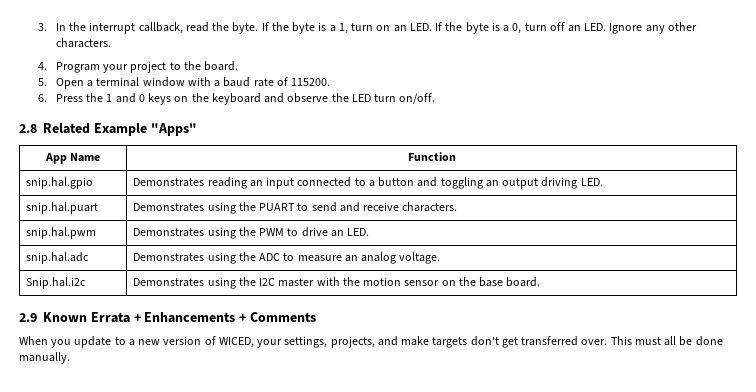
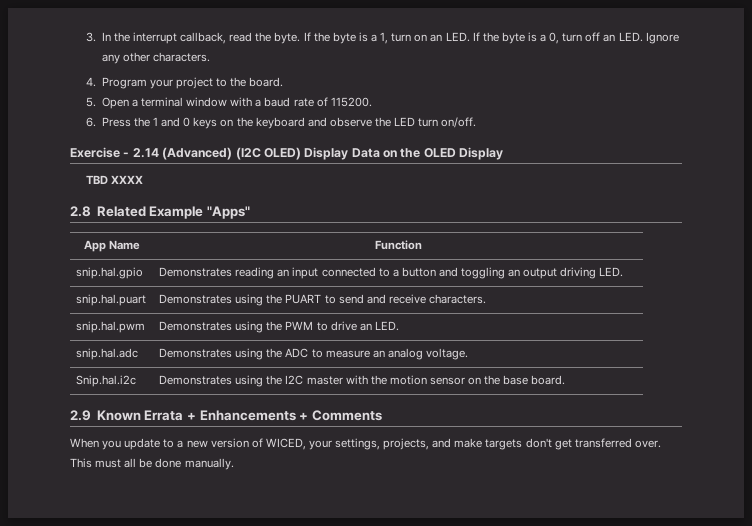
(436, 98) none -> [70,147,504,160] [85,175,144,184] // Exercise - 2.14 (Advanced) (I2C OLED) Display Data on the OLED Display // TBD XXXX

